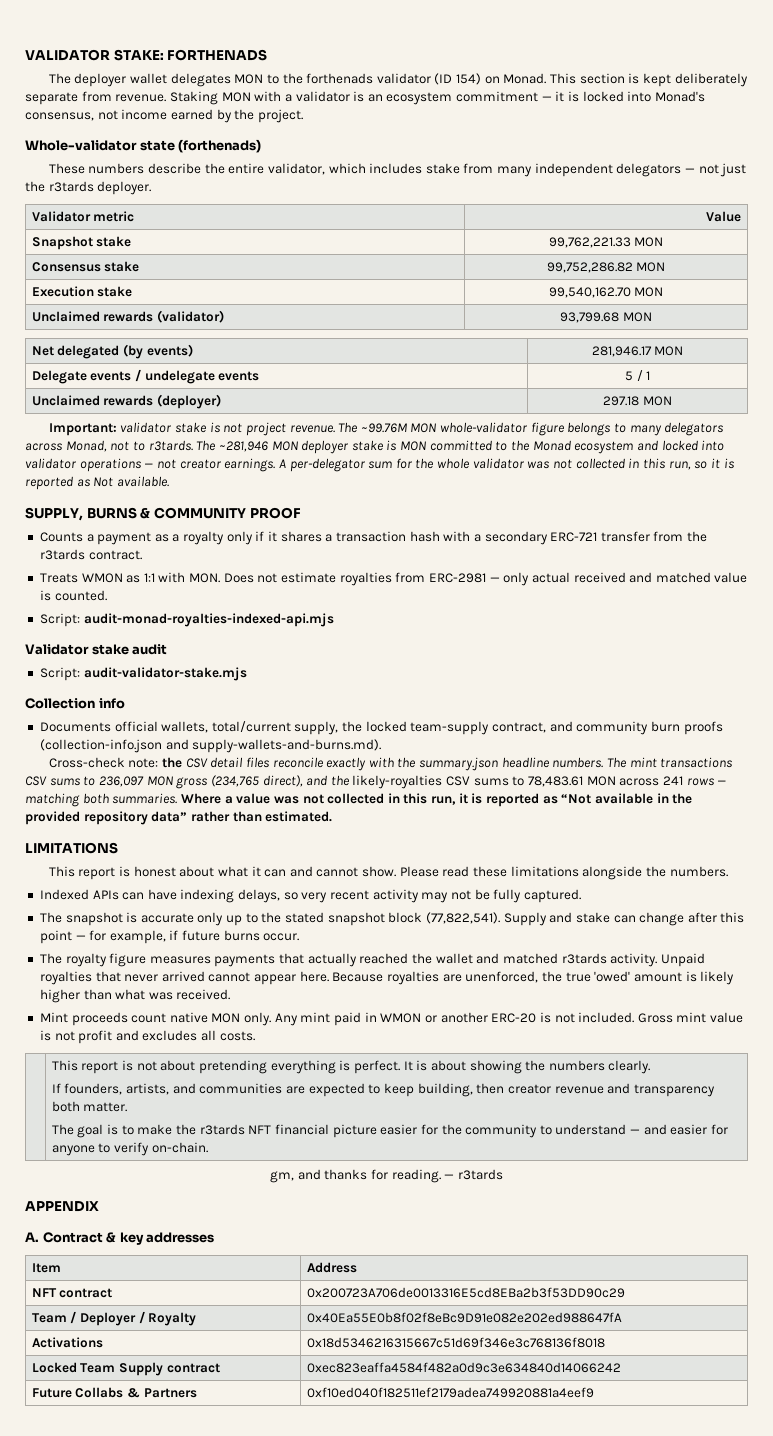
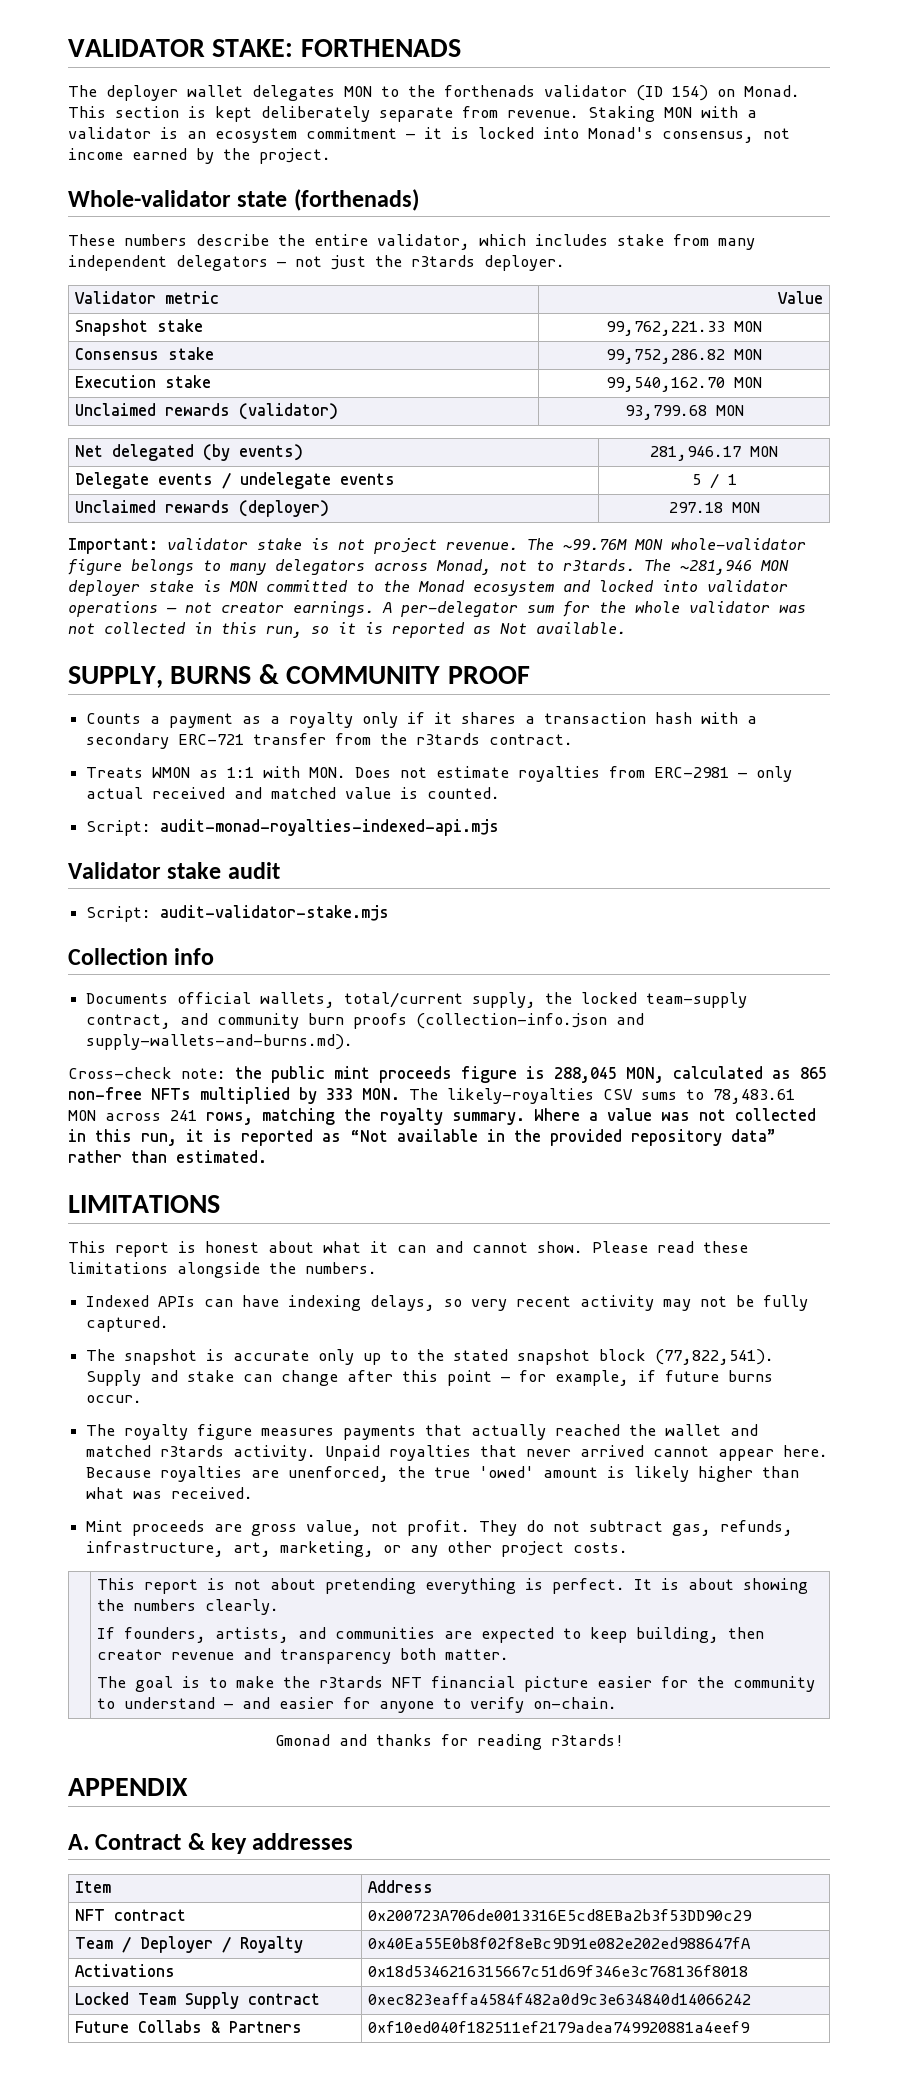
[185,757,733,771] [25,775,350,789] CSV detail files reconcile exactly with the summary.json headline numbers. The mint transactions CSV sums to 236,097 MON gross (234,765 direct), and the -> [271,1066,827,1083] [68,1087,438,1104] public mint proceeds figure is 288,045 MON, calculated as 865 non-free NFTs multiplied by 333 MON. The
[686,778,727,786] [25,793,178,807] rows — matching both summaries. -> [206,1108,525,1125] rows, matching the royalty summary.
[131,1012,744,1026] [39,1030,217,1044] count native MON only. Any mint paid in WMON or another ERC-20 is not included. Gross mint value is not profit and excludes all -> [214,1520,794,1536] [86,1541,565,1557] are gross value, not profit. They do not subtract gas, refunds, infrastructure, art, marketing, or any other project
[270,1171,295,1183] gm, -> [274,1734,330,1746] Gmonad
[391,1169,503,1183] reading. — r3tards -> [476,1734,624,1750] reading r3tards!

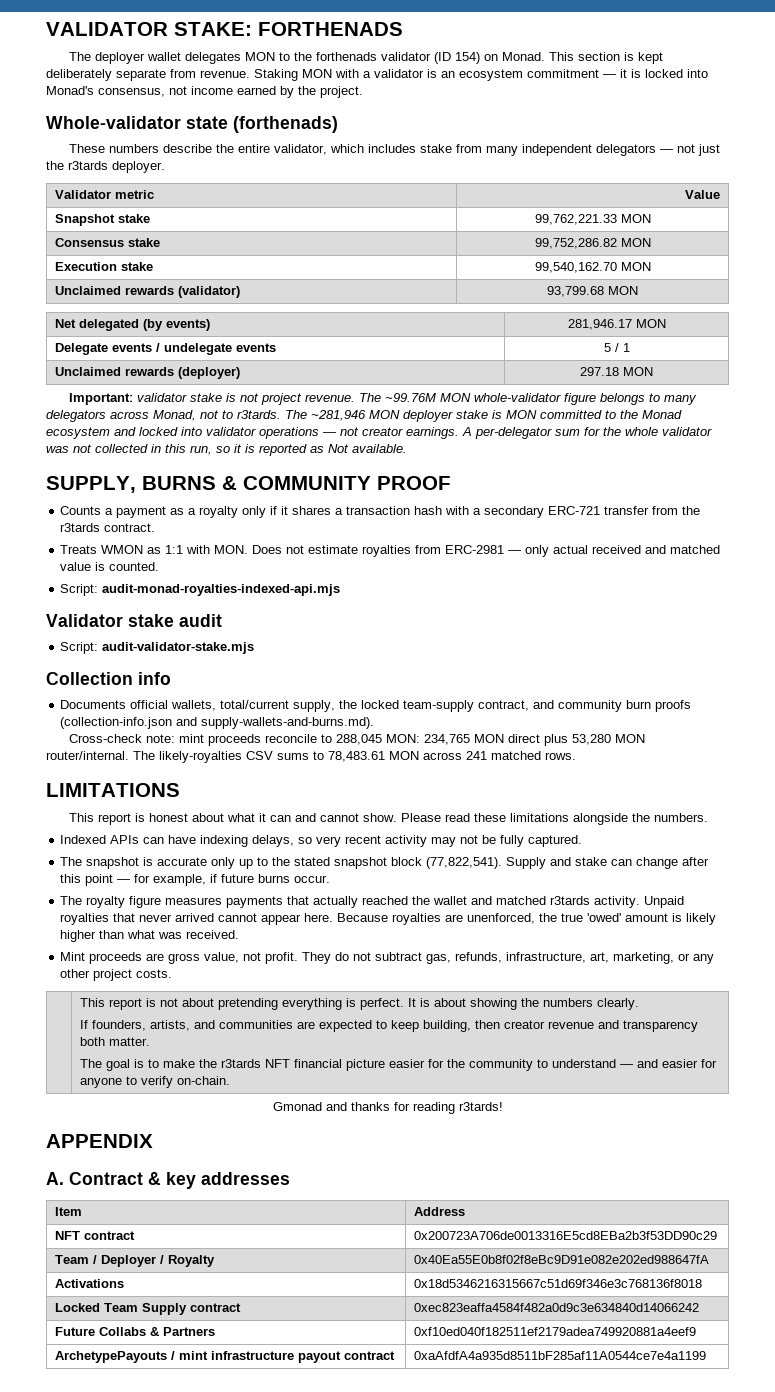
[235,1066,827,1083] [68,1087,400,1104] the public mint proceeds figure is 288,045 MON, calculated as 865 non-free NFTs multiplied by 333 MON. -> [178,734,645,746] [46,751,129,760] mint proceeds reconcile to 288,045 MON: 234,765 MON direct plus 53,280 MON router/internal.
[206,1108,816,1125] [68,1129,776,1146] [68,1150,267,1163] rows, matching the royalty summary. Where a value was not collected in this run, it is reported as “Not available in the provided repository data” rather than estimated. -> [491,751,576,760] matched rows.
(751, 2027) none -> [55,1351,396,1363] [414,1351,707,1360] // ArchetypePayouts / mint infrastructure payout contract | 0xaAfdfA4a935d8511bF285af11A0544ce7e4a1199

